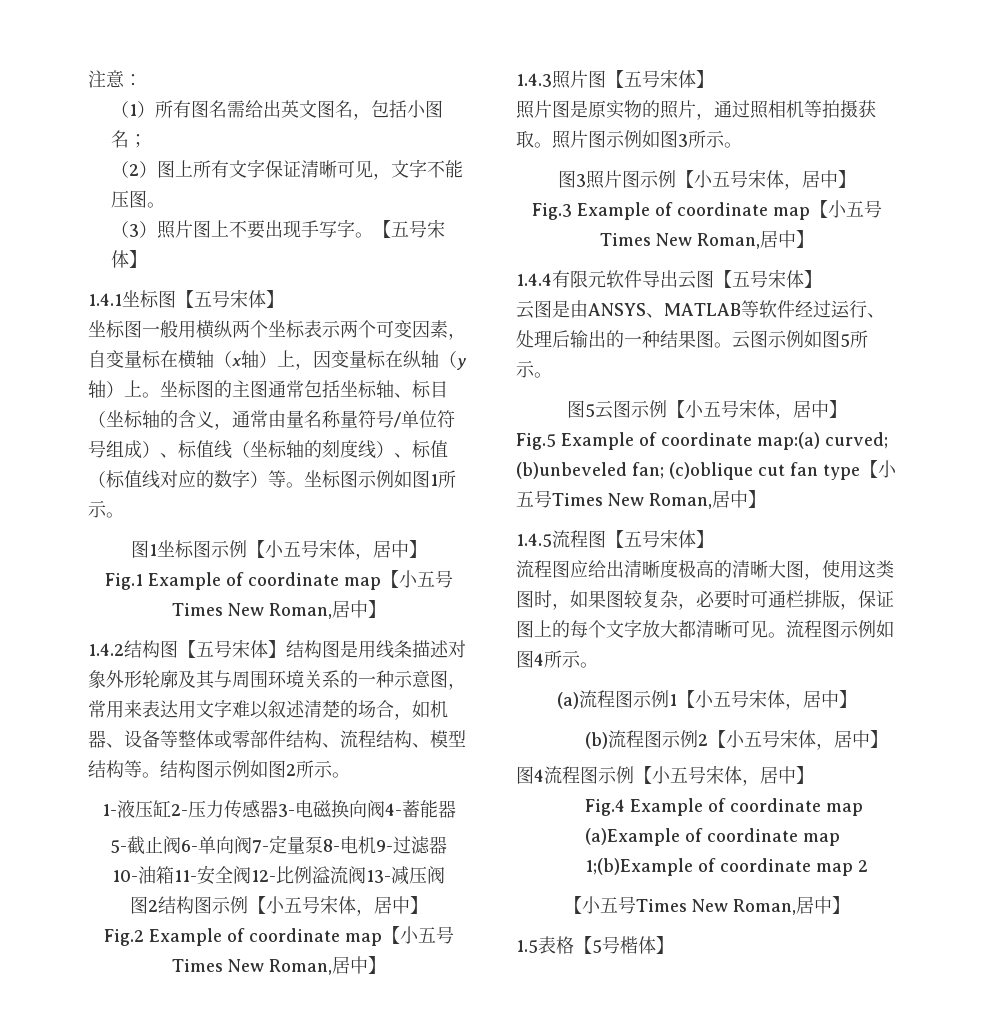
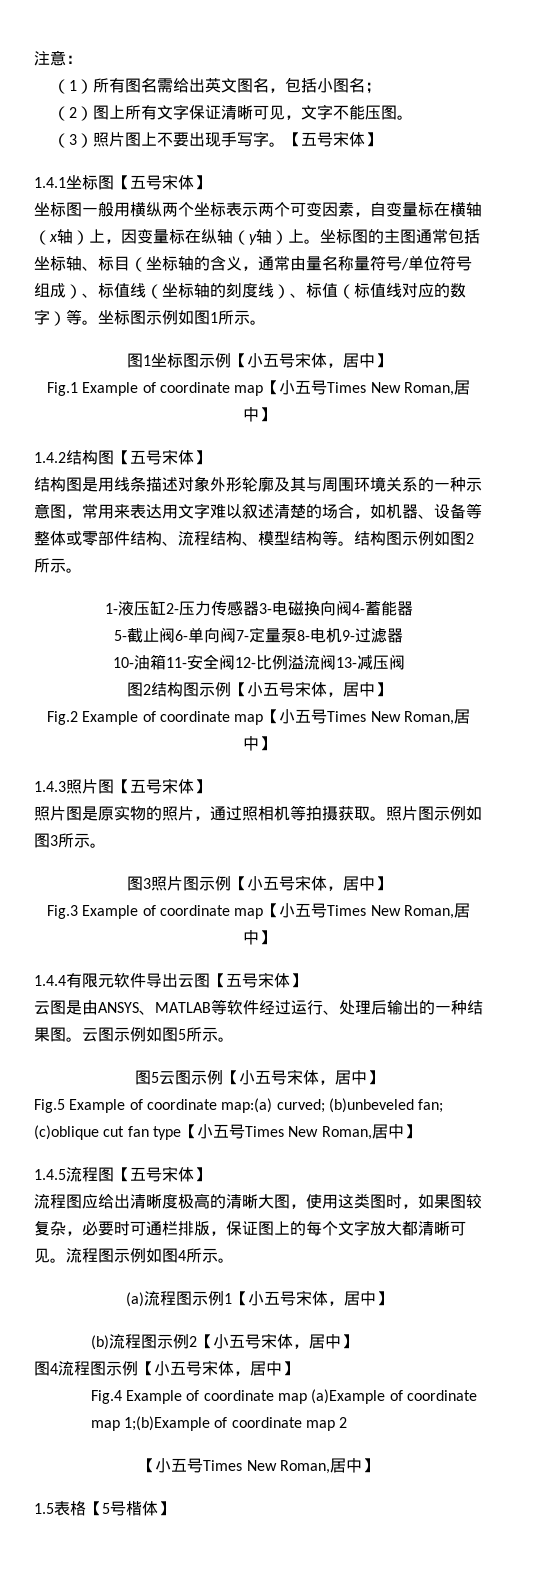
(286, 649) none -> (210, 457) //

